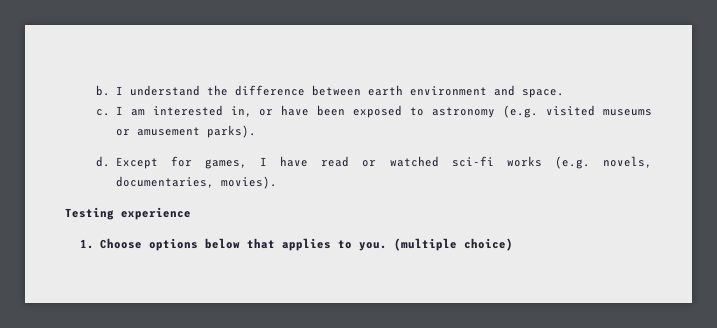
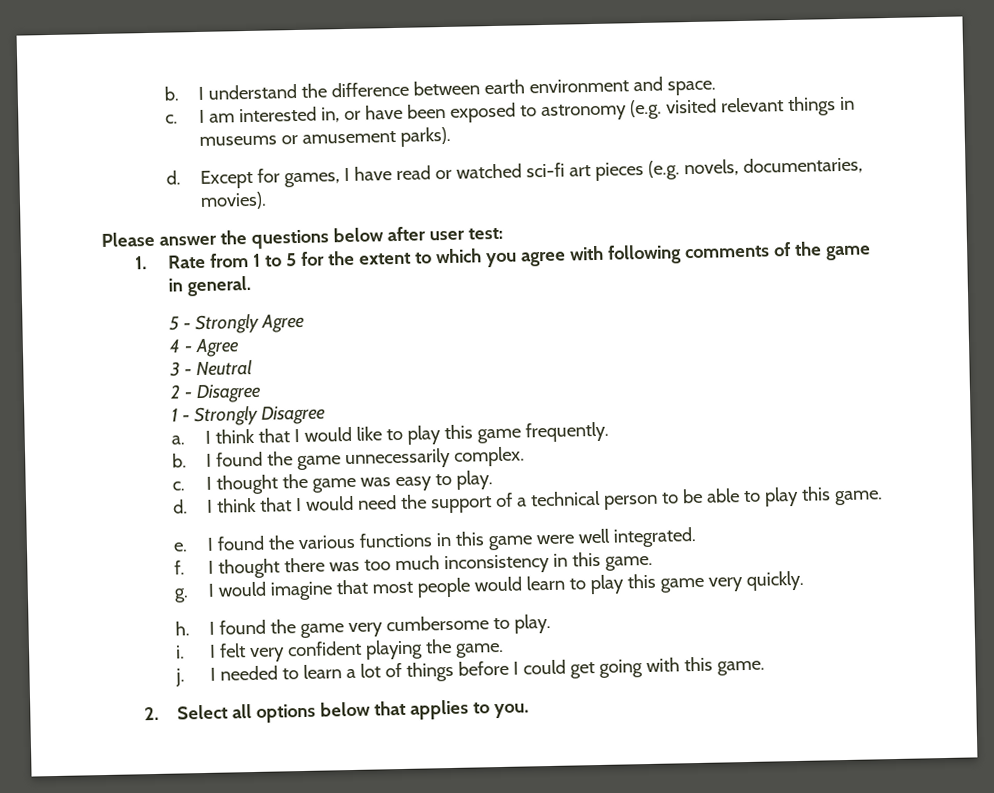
(596, 110) none -> [720,96,855,117] relevant things in
[506,156,542,167] works -> [568,161,644,181] art pieces
[65,207,191,220] [80,238,143,249] Testing experience // 1. Choose -> [101,226,503,249] [135,241,872,270] [168,275,252,297] [169,313,306,335] [169,338,241,358] [169,359,254,377] [170,383,263,404] [171,405,327,427] [171,421,609,445] [172,446,525,471] [172,470,493,495] [173,486,883,514] [173,527,697,552] [174,551,653,579] [174,570,804,603] [175,613,551,639] [175,638,504,663] [175,656,765,687] [144,704,253,721] Please answer the questions below after user test: // 1. Rate from 1 to 5 for the extent to which you agree with following comments of the game in general. // 5 - Strongly Agree // 4 - Agree // 3 - Neutral // 2 - Disagree // 1 - Strongly Disagree // a. I think that I would like to play this game frequently. // b. I found the game unnecessarily complex. // c. I thought the game was easy to play. // d. I think that I would need the support of a technical person to be able to play this game. // e. I found the various functions in this game were well integrated. // f. I thought there was too much inconsistency in this game. // g. I would imagine that most people would learn to play this game very quickly. // h. I found the game very cumbersome to play. // i. I felt very confident playing the game. // j. I needed to learn a lot of things before I could get going with this game. // 2. Select all
[394,238,514,251] (multiple choice) -> (530, 711) none

